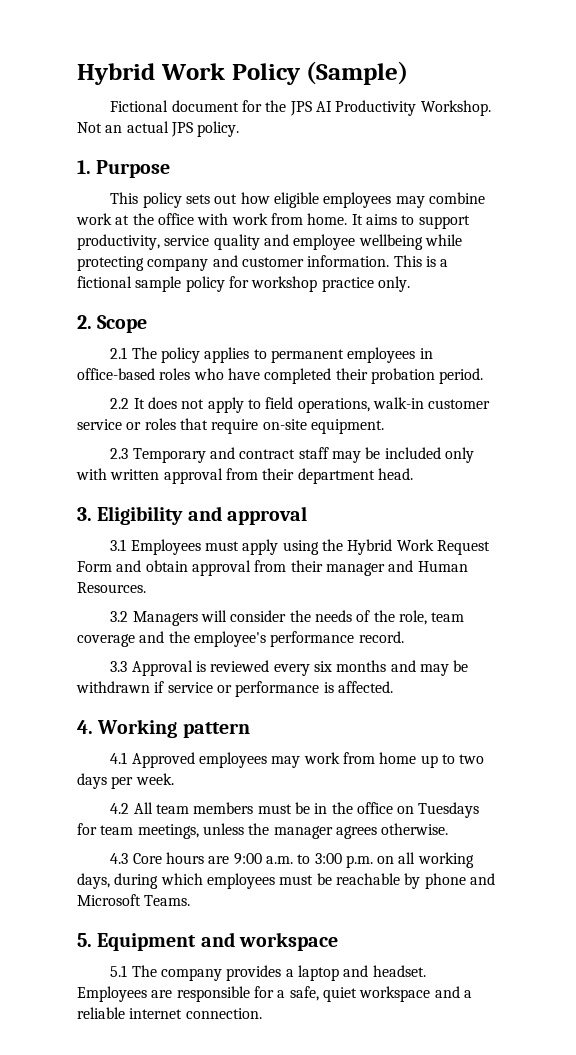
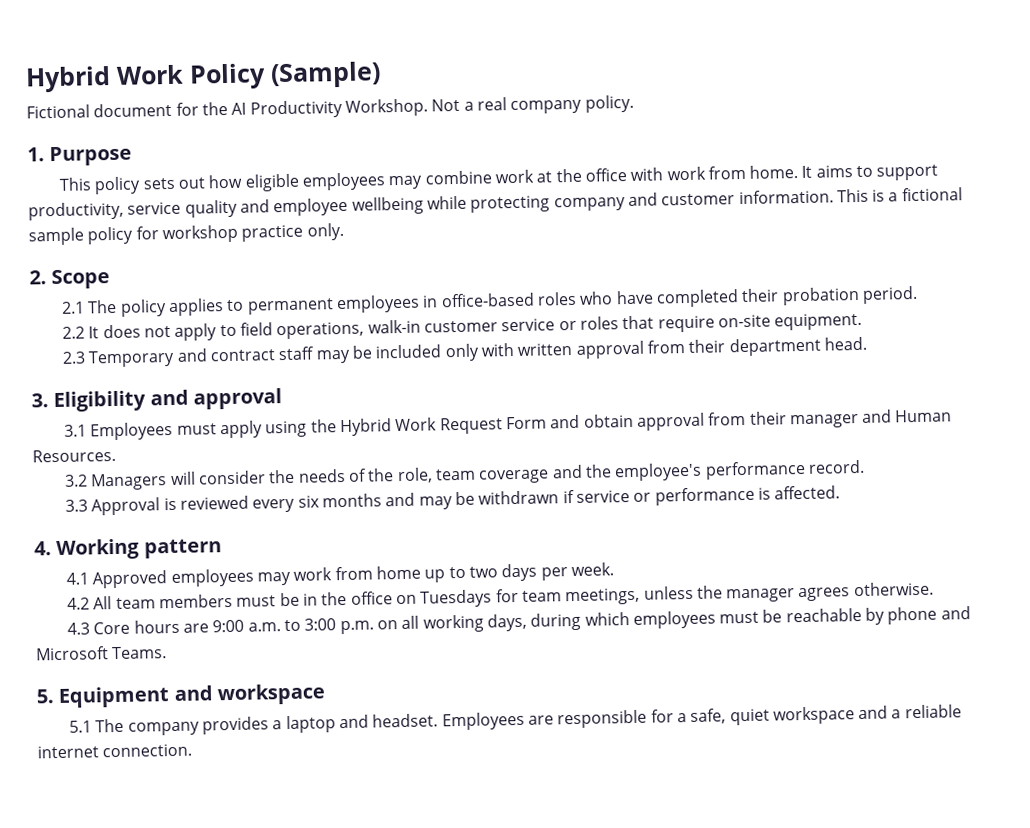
[289,101,312,116] JPS -> (228, 108) none
[105,121,193,137] an actual JPS -> [463,97,583,115] a real company

